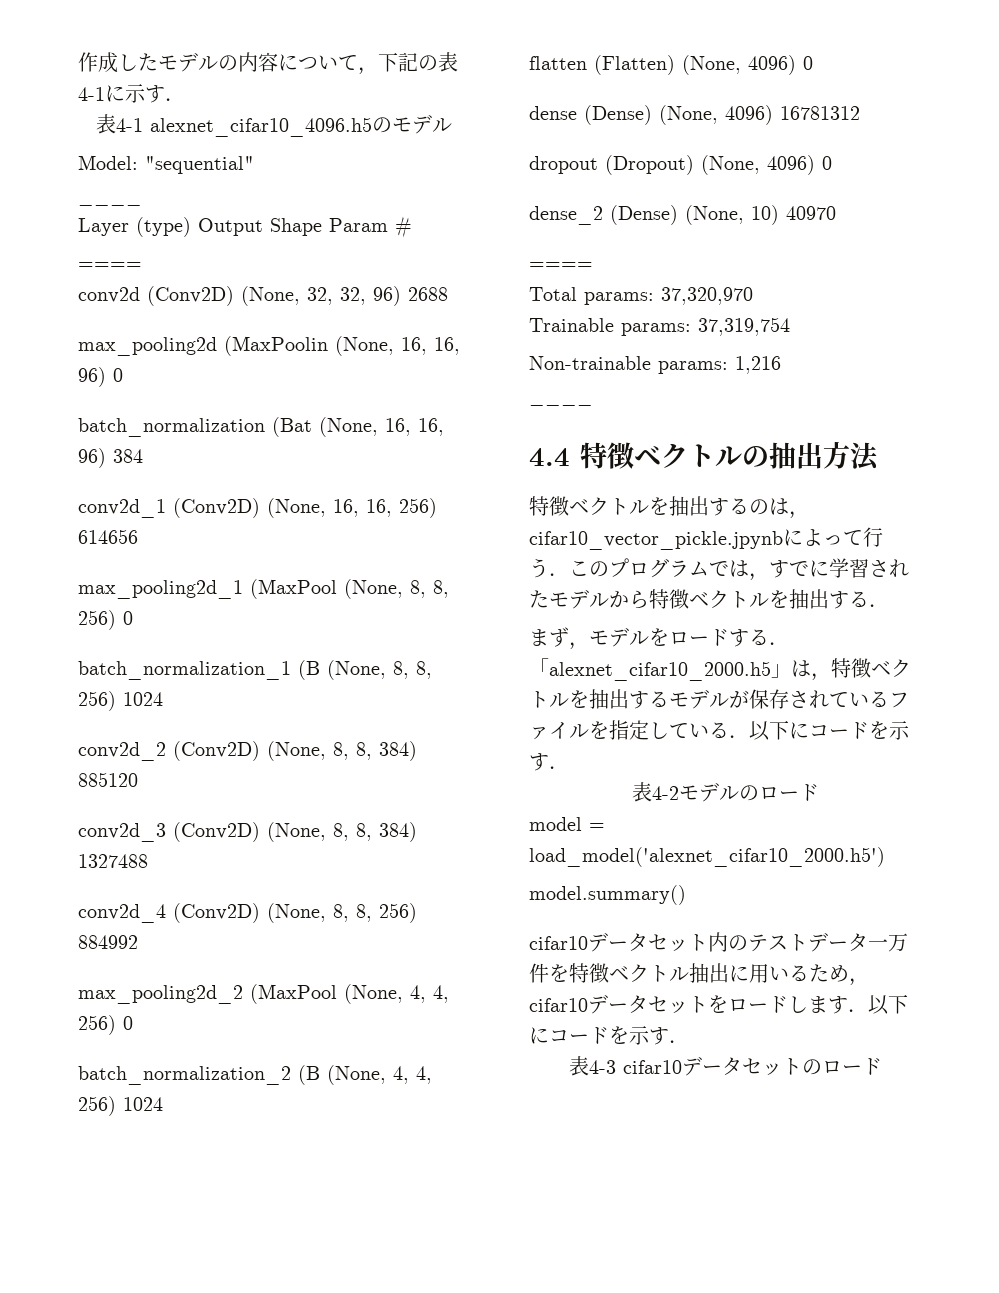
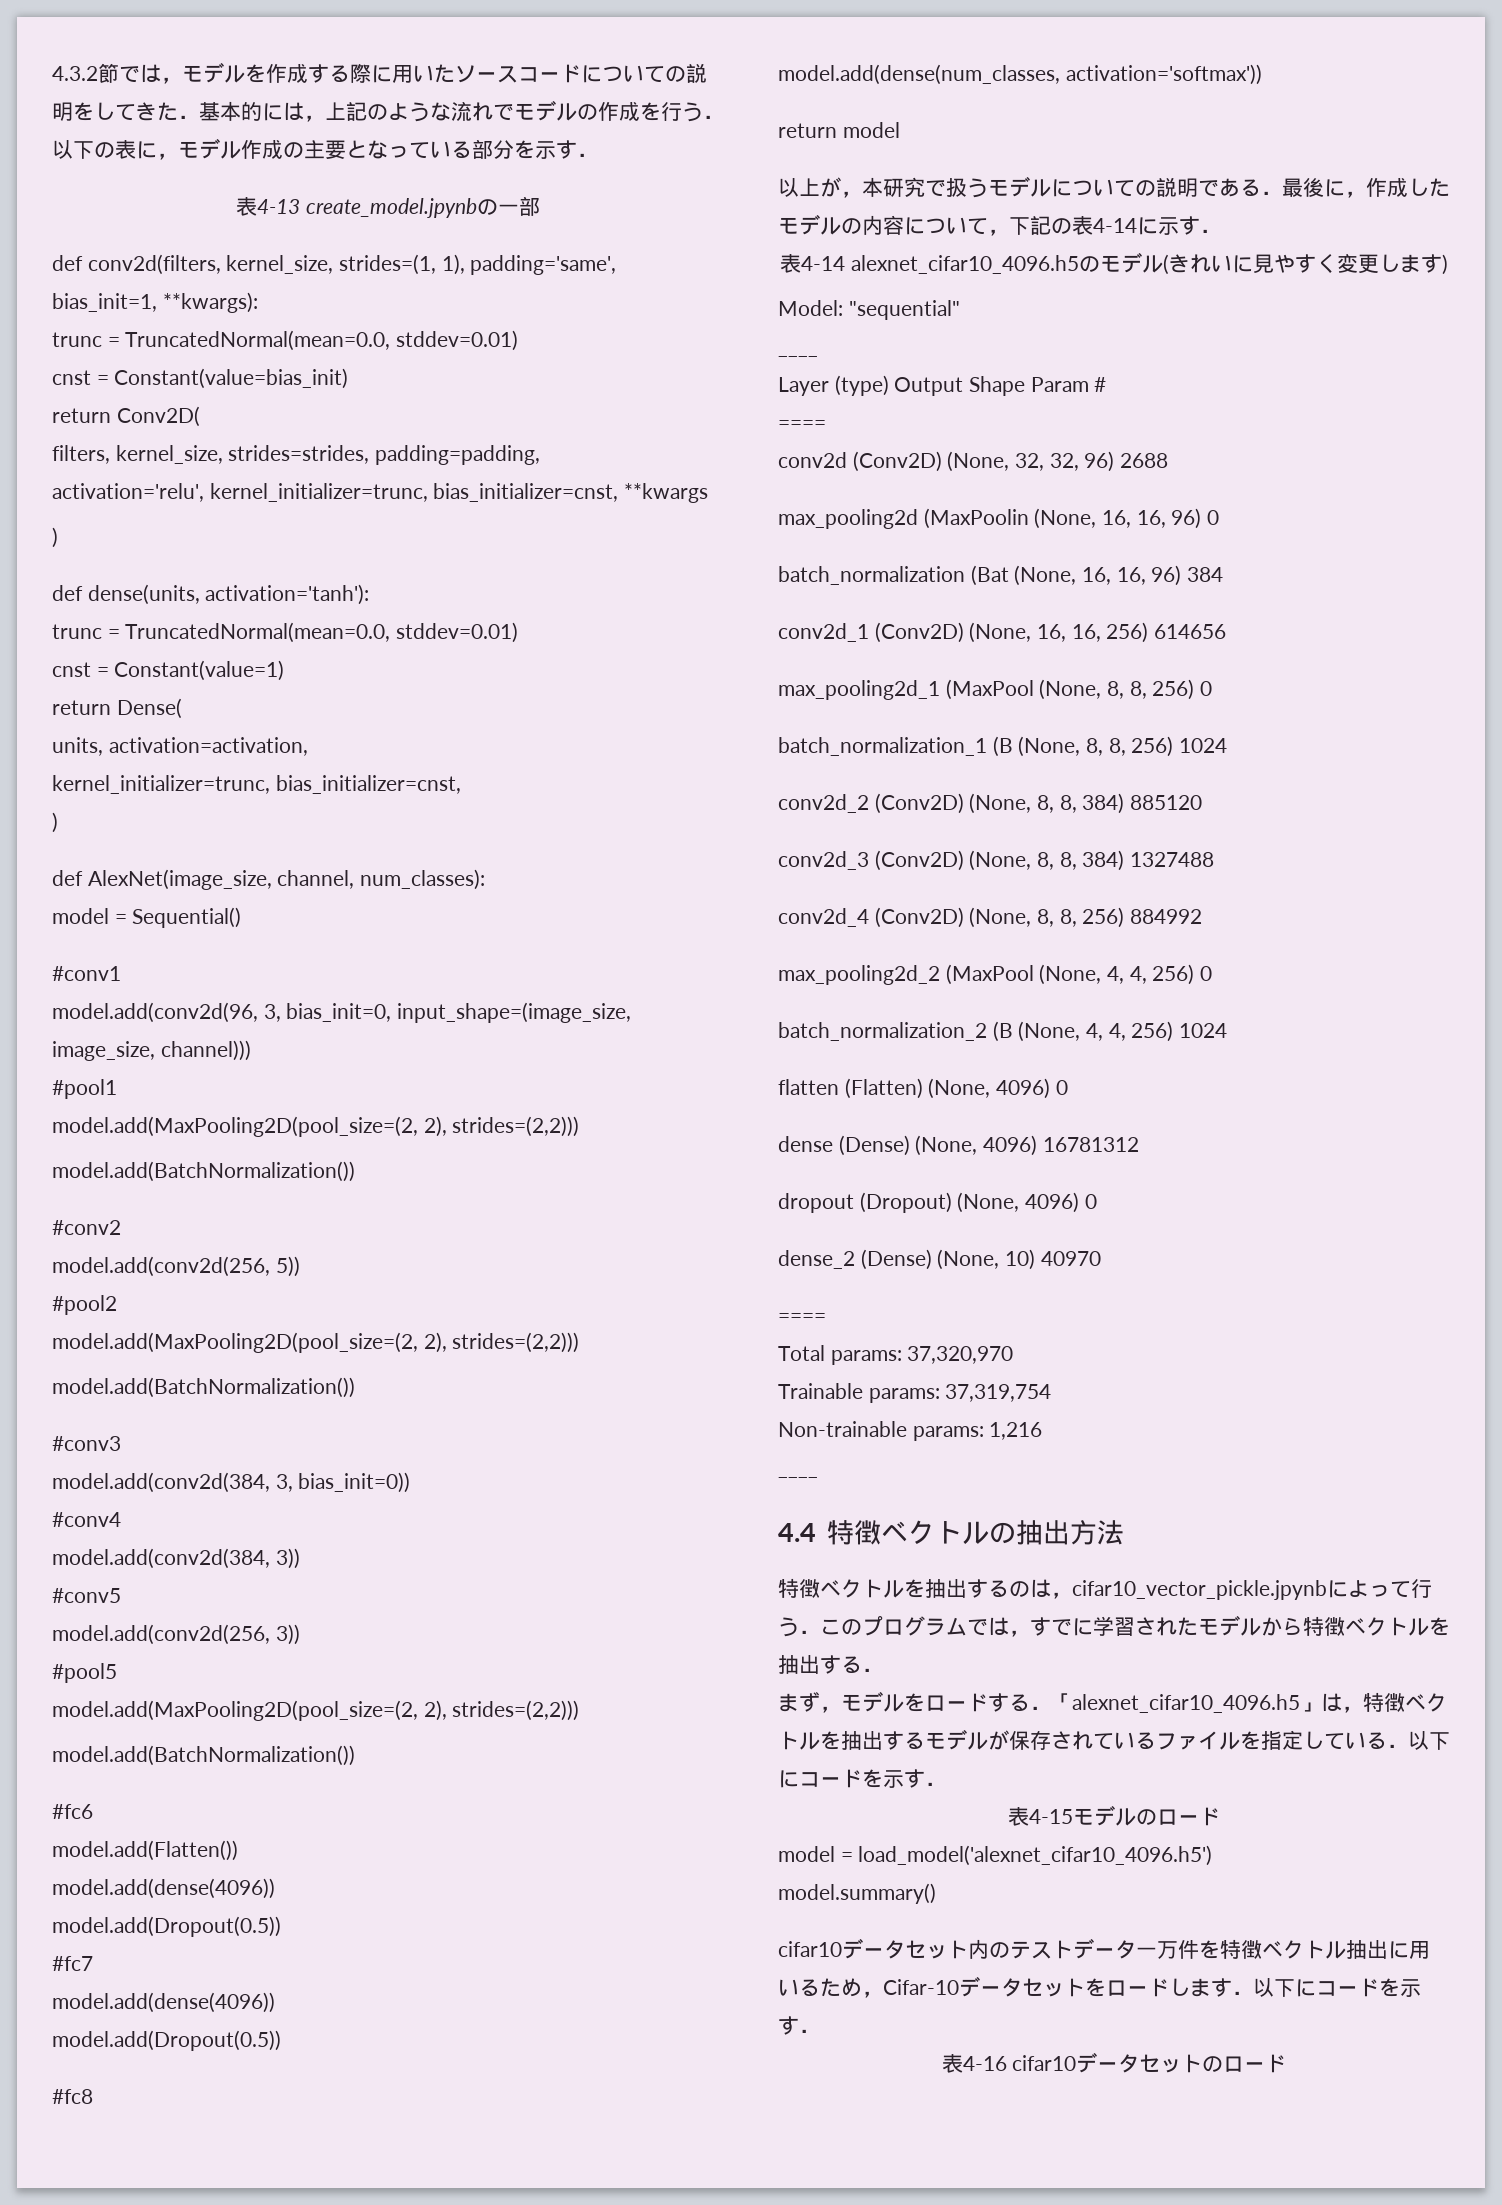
(78, 62) none -> [52,62,707,84] [52,100,724,122] [52,138,598,160] [236,196,540,218] [52,254,617,275] [52,292,258,313] [52,330,519,351] [52,368,349,389] [52,406,200,427] [52,445,541,465] [52,483,709,503] [52,527,58,548] [52,584,370,605] [52,622,519,643] [52,660,285,681] [52,698,182,719] [52,737,308,756] [52,775,461,794] [52,812,58,833] [52,869,486,890] [52,907,242,928] [52,966,121,981] [52,1002,632,1023] [52,1040,251,1061] [52,1079,117,1099] [52,1116,580,1137] [52,1161,355,1182] [52,1220,121,1235] [52,1256,300,1277] [52,1295,117,1315] [52,1332,580,1353] [52,1377,355,1398] [52,1436,121,1451] [52,1472,411,1493] [52,1512,121,1527] [52,1548,300,1569] [52,1588,121,1603] [52,1624,300,1645] [52,1663,117,1683] [52,1700,580,1721] [52,1745,355,1766] [52,1804,93,1819] [52,1840,238,1861] [52,1878,275,1899] [52,1916,281,1937] [52,1956,93,1971] [52,1992,275,2013] [52,2030,281,2051] [52,2089,93,2104] [778,64,1262,85] [778,122,900,138] [778,176,1366,198] 4.3.2節では，モデルを作成する際に用いたソースコードについての説明をしてきた．基本的には，上記のような流れでモデルの作成を行う．以下の表に，モデル作成の主要となっている部分を示す． // 表4-13 create_model.jpynbの一部 // def conv2d(filters, kernel_size, strides=(1, 1), padding='same', bias_init=1, **kwargs): // trunc = TruncatedNormal(mean=0.0, stddev=0.01) // cnst = Constant(value=bias_init) // return Conv2D( // filters, kernel_size, strides=strides, padding=padding, // activation='relu', kernel_initializer=trunc, bias_initializer=cnst, **kwargs // ) // def dense(units, activation='tanh'): // trunc = TruncatedNormal(mean=0.0, stddev=0.01) // cnst = Constant(value=1) // return Dense( // units, activation=activation, // kernel_initializer=trunc, bias_initializer=cnst, // ) // def AlexNet(image_size, channel, num_classes): // model = Sequential() // #conv1 // model.add(conv2d(96, 3, bias_init=0, input_shape=(image_size, image_size, channel))) // #pool1 // model.add(MaxPooling2D(pool_size=(2, 2), strides=(2,2))) // model.add(BatchNormalization()) // #conv2 // model.add(conv2d(256, 5)) // #pool2 // model.add(MaxPooling2D(pool_size=(2, 2), strides=(2,2))) // model.add(BatchNormalization()) // #conv3 // model.add(conv2d(384, 3, bias_init=0)) // #conv4 // model.add(conv2d(384, 3)) // #conv5 // model.add(conv2d(256, 3)) // #pool5 // model.add(MaxPooling2D(pool_size=(2, 2), strides=(2,2))) // model.add(BatchNormalization()) // #fc6 // model.add(Flatten()) // model.add(dense(4096)) // model.add(Dropout(0.5)) // #fc7 // model.add(dense(4096)) // model.add(Dropout(0.5)) // #fc8 // model.add(dense(num_classes, activation='softmax')) // return model // 以上が，本研究で扱うモデルについての説明である．最後に，
[78,87,105,101] 4-1 -> [1093,218,1137,233] 4-14
[116,118,143,132] 4-1 -> [801,256,846,271] 4-14
(452, 125) none -> [1162,254,1448,275] (きれいに見やすく変更します)
[549,661,771,681] alexnet_cifar10_2000.h5 -> [1072,1694,1300,1713] alexnet_cifar10_4096.h5
[651,786,679,800] 4-2 -> [1029,1809,1073,1824] 4-15
[529,847,885,867] load_model('alexnet_cifar10_2000.h5') -> [858,1845,1213,1866] load_model('alexnet_cifar10_4096.h5')
[529,998,588,1012] cifar10 -> [883,1979,959,1995] Cifar-10
[588,1060,616,1074] 4-3 -> [962,2056,1007,2071] 4-16

